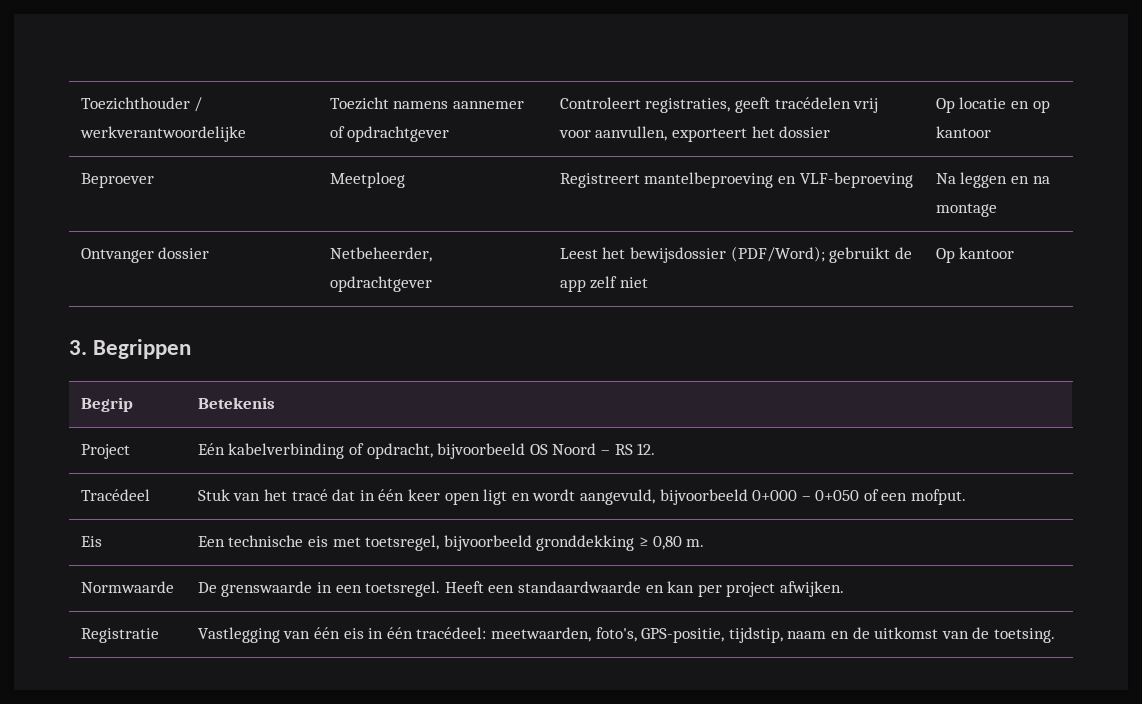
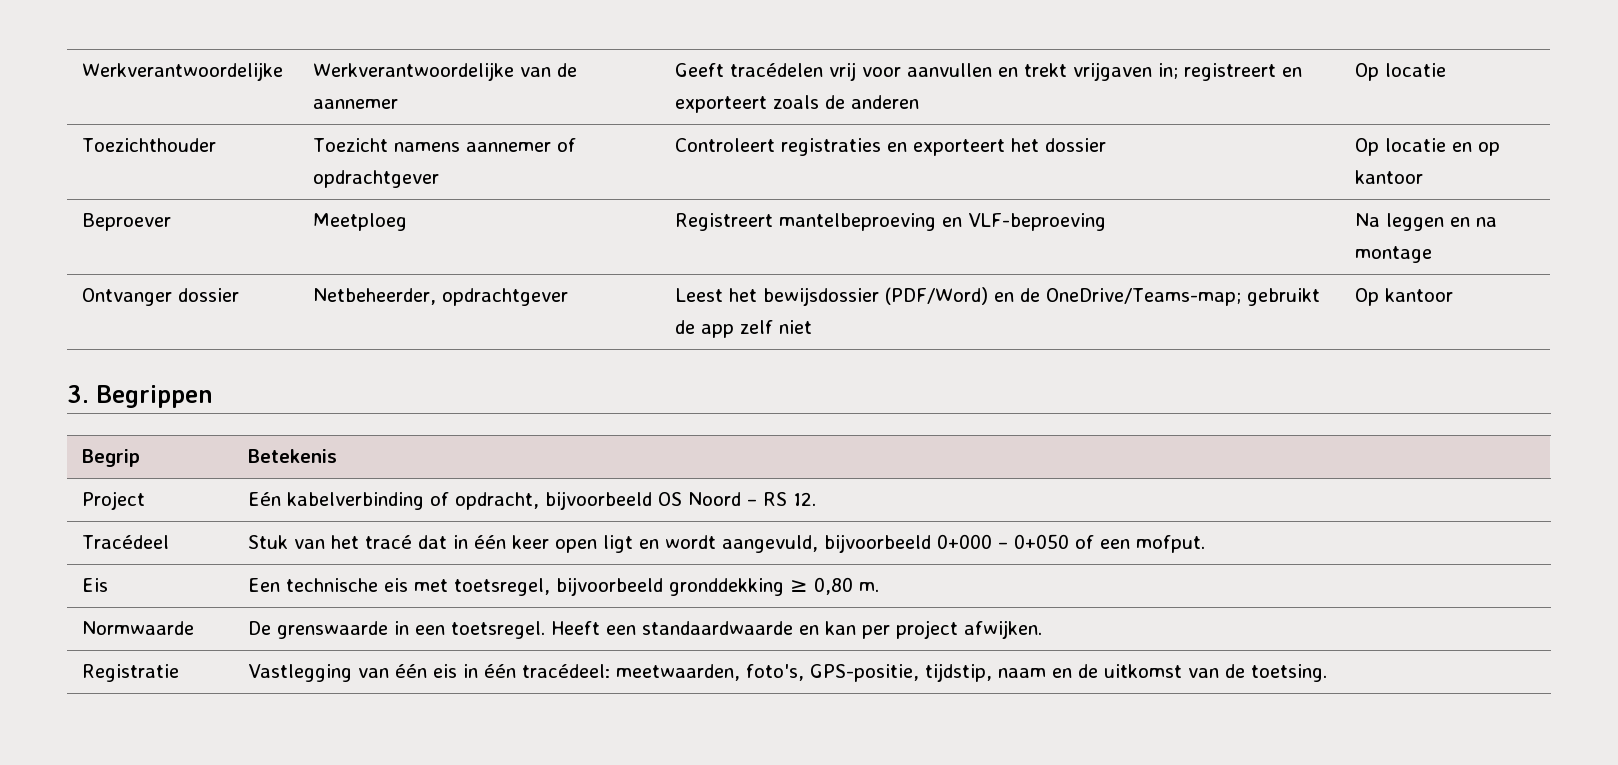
(80, 103) none -> [81,62,283,81] [312,62,577,81] [312,99,398,109] [674,62,1302,81] [674,95,919,113] [1354,63,1446,81] Werkverantwoordelijke | Werkverantwoordelijke van de aannemer | Geeft tracédelen vrij voor aanvullen en trekt vrijgaven in; registreert en exporteert zoals de anderen | Op locatie //
[194,97,203,112] [79,126,246,142] / werkverantwoordelijke -> (216, 145) none
[645,97,879,113] [558,126,668,141] registraties, geeft tracédelen vrij voor aanvullen, -> [780,138,907,156] registraties en
[730,246,825,262] (PDF/Word); -> [884,287,1241,306] (PDF/Word) en de OneDrive/Teams-map;

